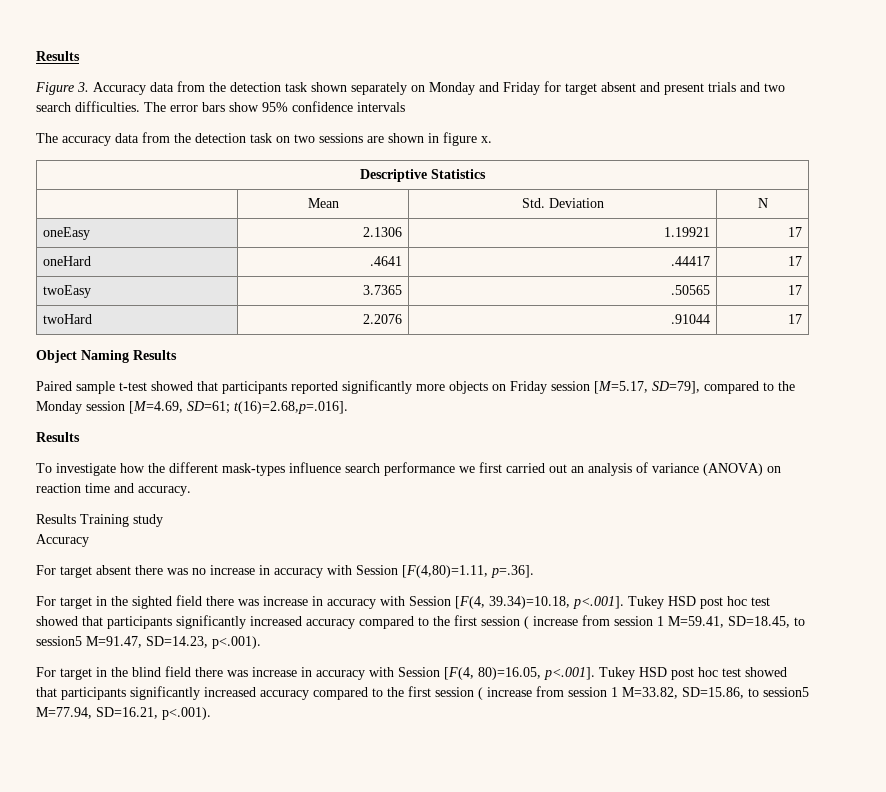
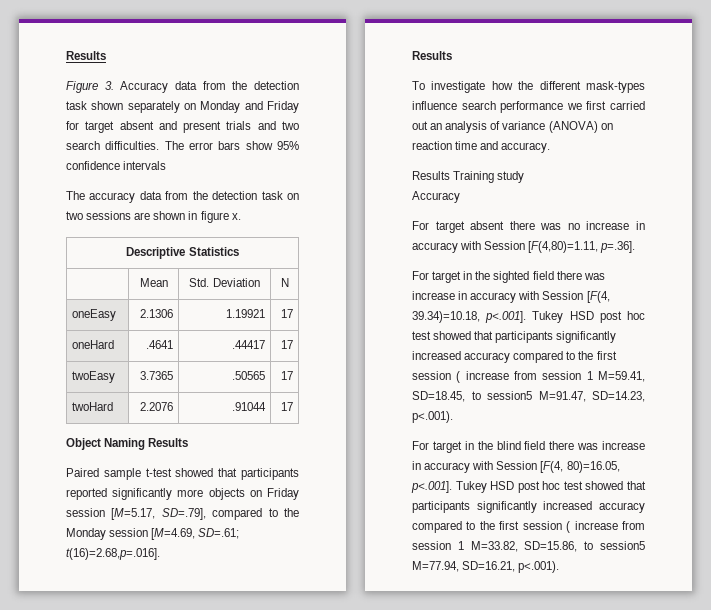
[652,381,700,394] SD=79], -> [161,508,206,520] SD=.79],
[187,401,230,414] SD=61; -> [198,528,240,539] SD=.61;

